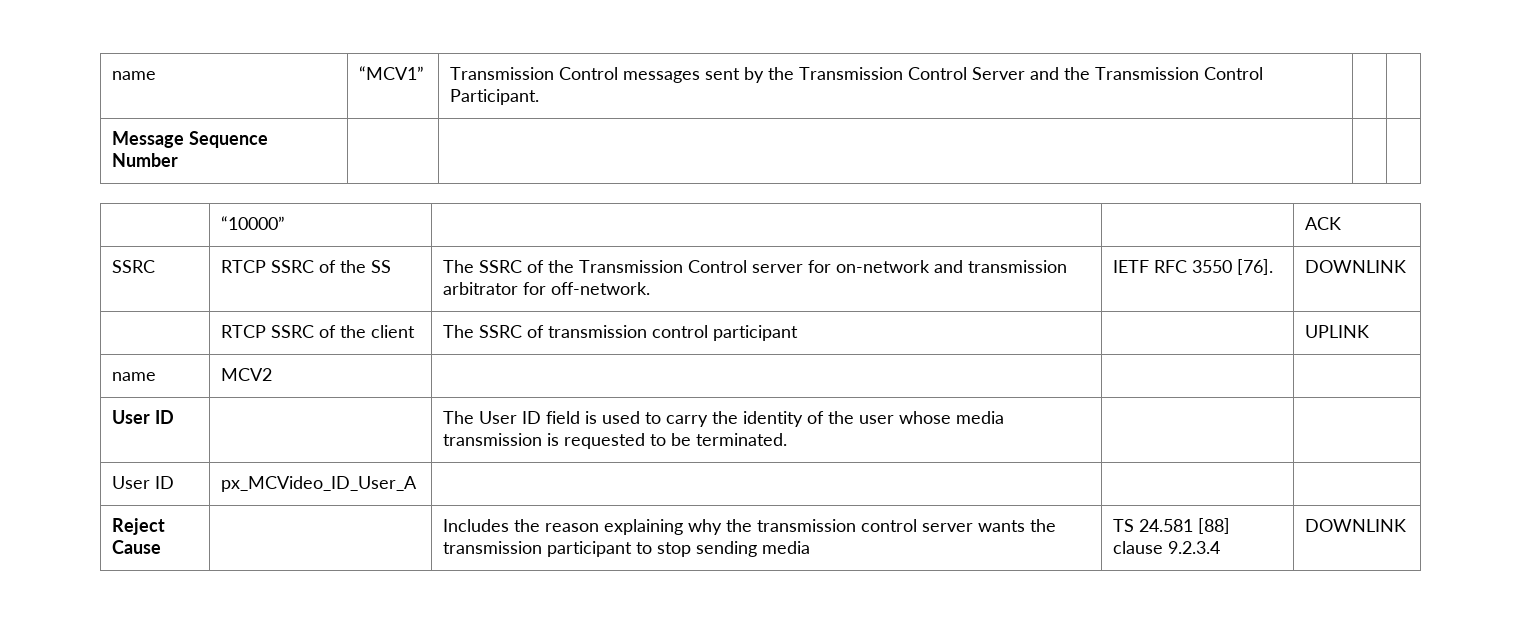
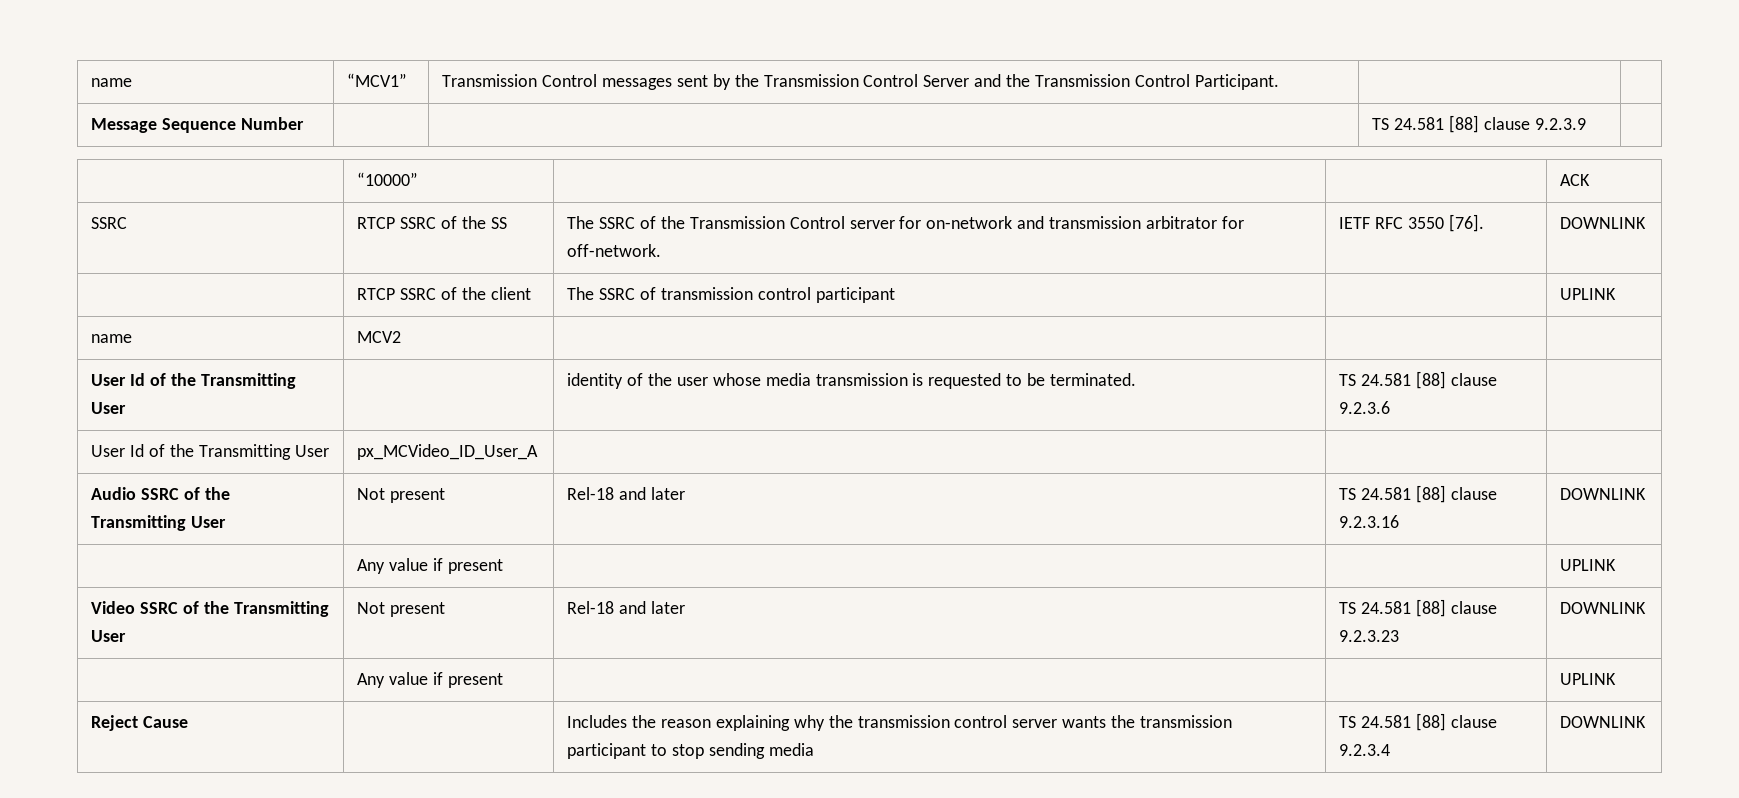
(179, 160) none -> [1372,115,1586,133] TS 24.581 [88] clause 9.2.3.9
[155,410,175,424] [443,411,739,427] ID | | The User ID field is used to carry the -> [130,373,296,389] [91,402,127,414] Id of the Transmitting User | |
[112,476,175,489] [221,476,418,492] | // User ID | px_MCVideo_ID_User_A | | | -> [1339,371,1498,389] [1339,401,1391,414] [91,444,329,460] [357,444,539,460] [91,487,231,500] [91,515,227,531] [357,488,446,503] [567,487,686,500] [1339,485,1498,503] [1339,515,1400,528] [1560,488,1647,500] [357,558,504,574] [1560,559,1617,571] [91,601,329,617] [91,630,127,642] [357,602,446,617] [567,601,686,614] [1339,599,1498,617] [1339,630,1400,642] [1560,602,1647,614] [357,672,504,688] [1560,673,1617,685] TS 24.581 [88] clause 9.2.3.6 | // User Id of the Transmitting User | px_MCVideo_ID_User_A | | | // Audio SSRC of the Transmitting User | Not present | Rel-18 and later | TS 24.581 [88] clause 9.2.3.16 | DOWNLINK // | Any value if present | | | UPLINK // Video SSRC of the Transmitting User | Not present | Rel-18 and later | TS 24.581 [88] clause 9.2.3.23 | DOWNLINK // | Any value if present | | | UPLINK

